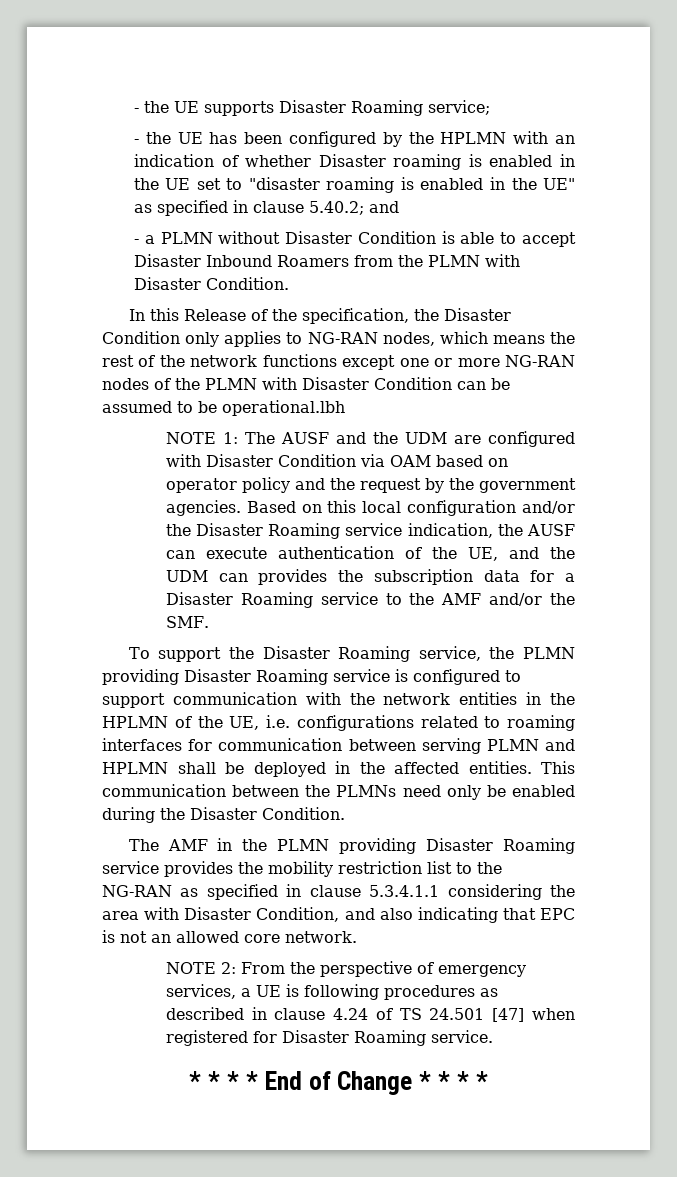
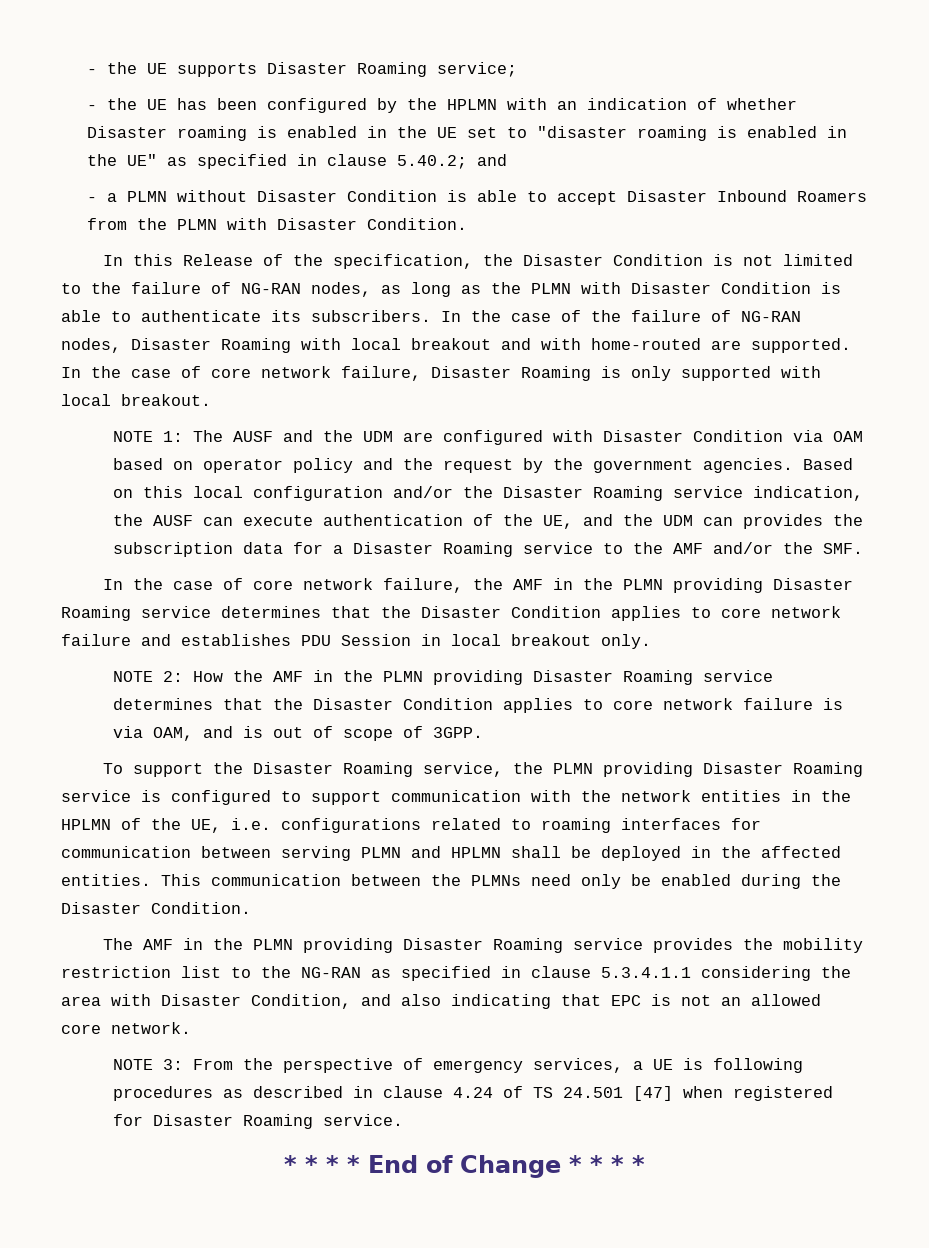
[185,331,575,347] [102,354,575,370] [102,378,171,390] only applies to NG-RAN nodes, which means the rest of the network functions except one or more NG-RAN nodes of -> [713,254,854,266] [61,282,481,297] is not limited to the failure of NG-RAN nodes, as long as
[457,378,510,390] [102,400,345,416] can be assumed to be operational.lbh -> [821,282,841,294] [61,310,801,322] [61,338,851,353] [61,366,821,381] [61,394,211,406] is able to authenticate its subscribers. In the case of the failure of NG-RAN nodes, Disaster Roaming with local breakout and with home-routed are supported. In the case of core network failure, Disaster Roaming is only supported with local breakout.
(209, 622) none -> [103,578,854,593] [61,606,841,621] [61,634,651,649] [113,670,774,685] [113,698,844,713] [113,726,484,741] // In the case of core network failure, the AMF in the PLMN providing Disaster Roaming service determines that the Disaster Condition applies to core network failure and establishes PDU Session in local breakout only. // NOTE 2: How the AMF in the PLMN providing Disaster Roaming service determines that the Disaster Condition applies to core network failure is via OAM, and is out of scope of 3GPP.
[220,962,236,974] 2: -> [163,1059,184,1070] 3:

